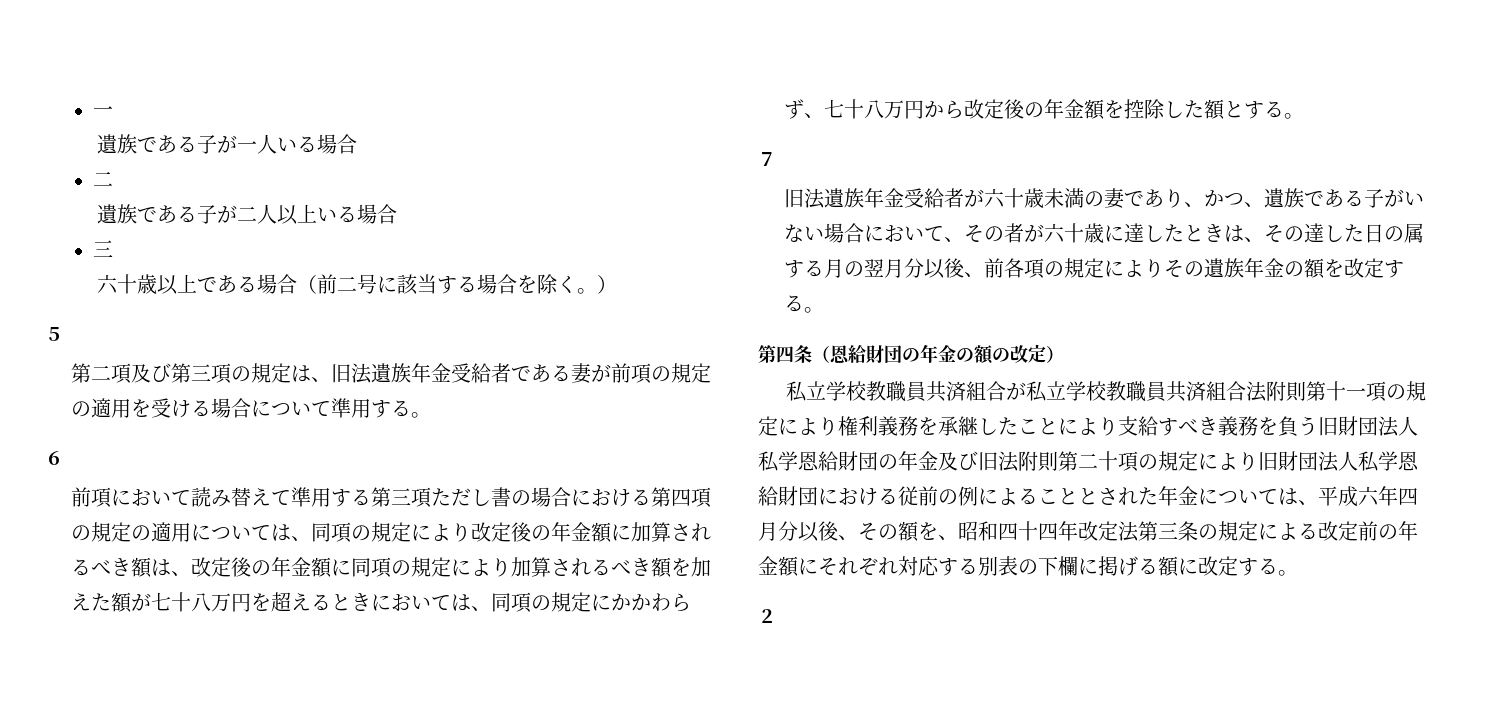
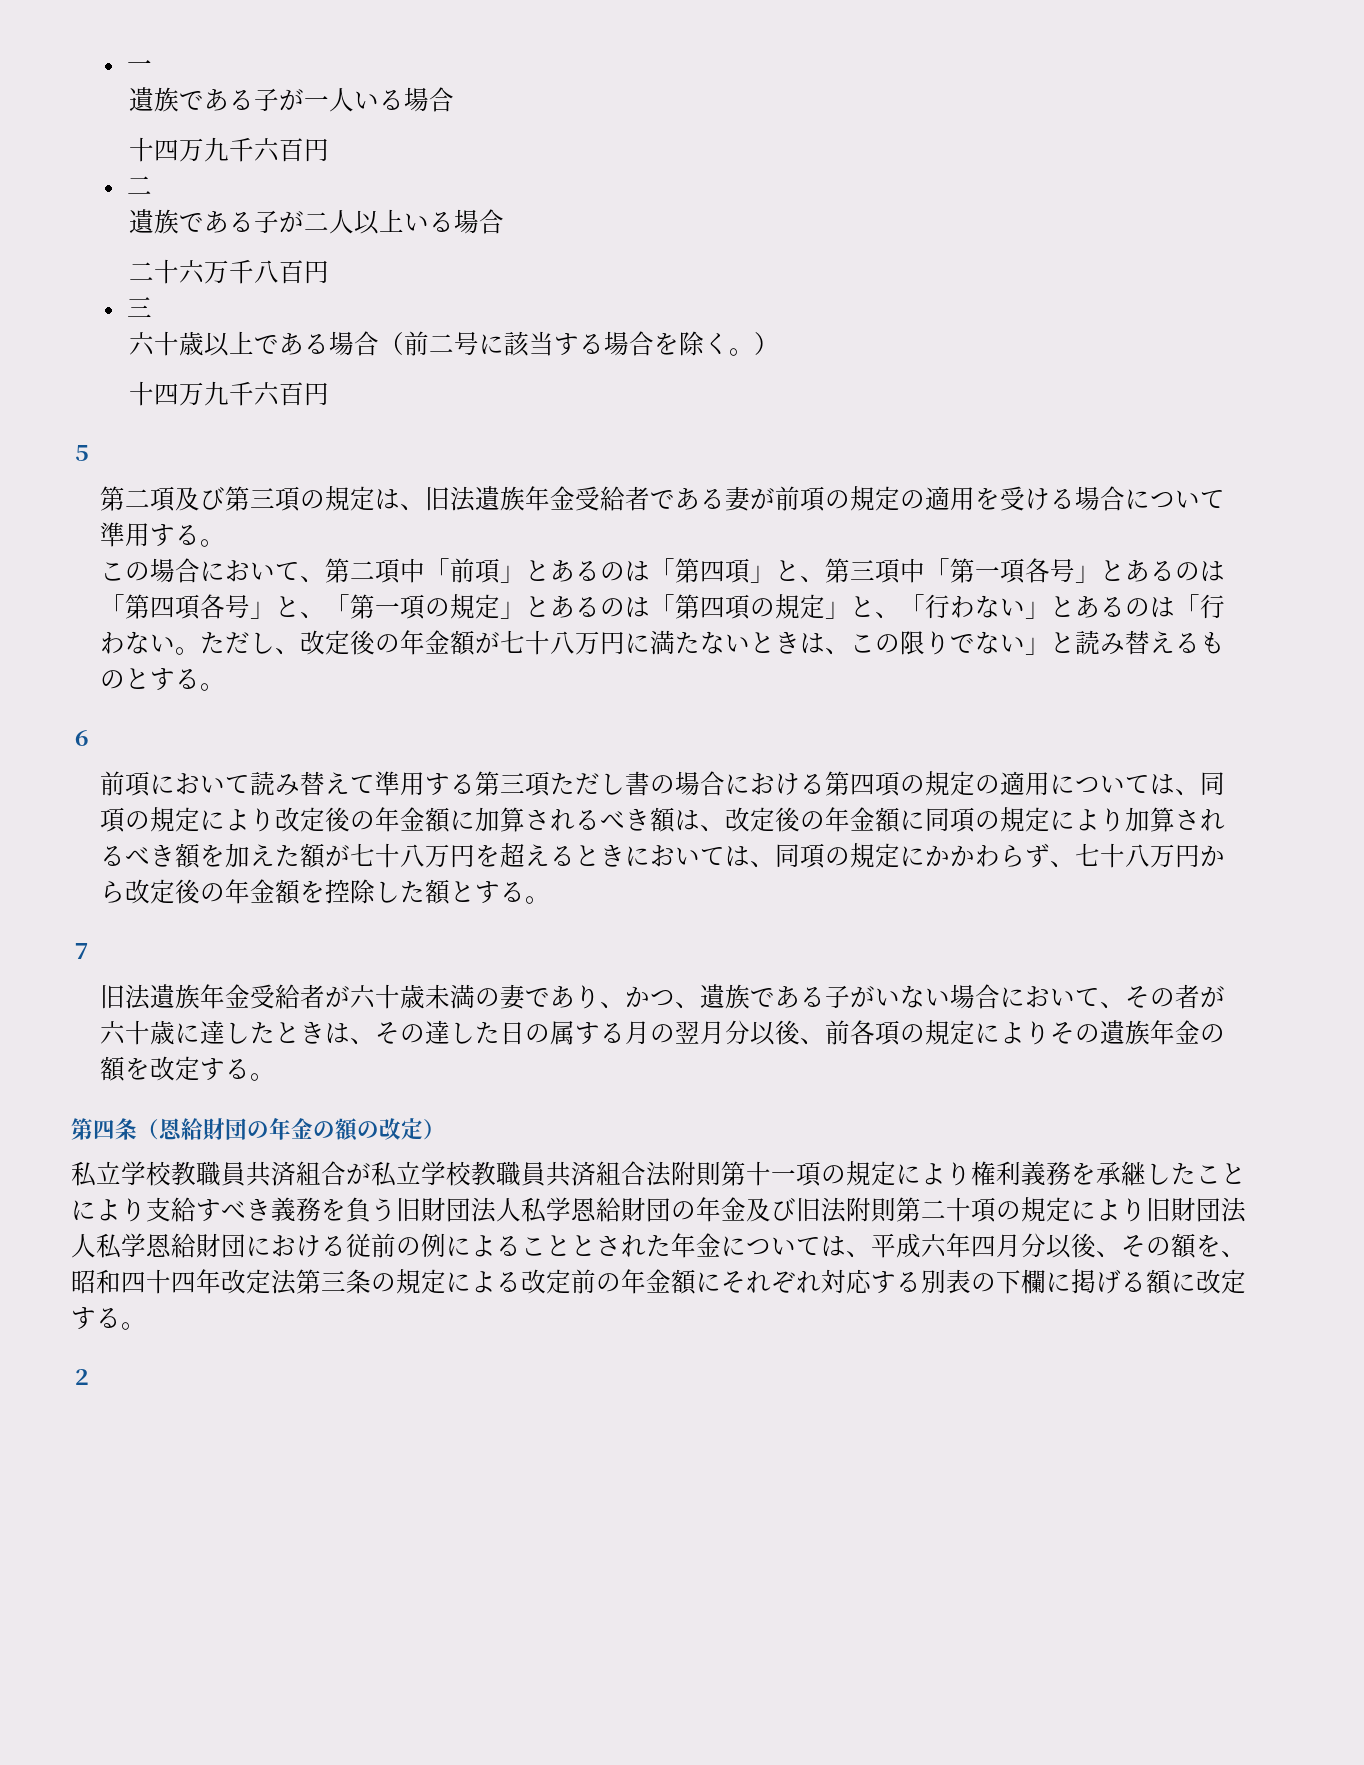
(357, 144) none -> [129,137,330,162] // 十四万九千六百円
(397, 214) none -> [129,259,330,284] // 二十六万千八百円
(617, 284) none -> [129,381,330,406] // 十四万九千六百円
(431, 415) none -> [100,558,1226,584] [100,594,1226,620] [100,630,1226,656] [100,668,226,691] // この場合において、第二項中「前項」とあるのは「第四項」と、第三項中「第一項各号」とあるのは「第四項各号」と、「第一項の規定」とあるのは「第四項の規定」と、「行わない」とあるのは「行わない。ただし、改定後の年金額が七十八万円に満たないときは、この限りでない」と読み替えるものとする。

